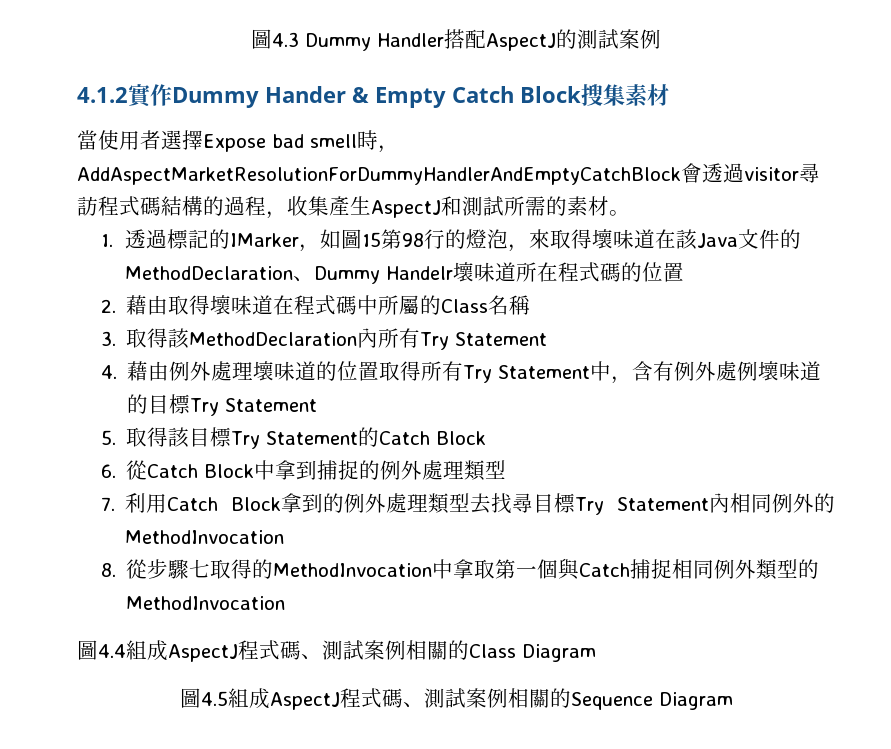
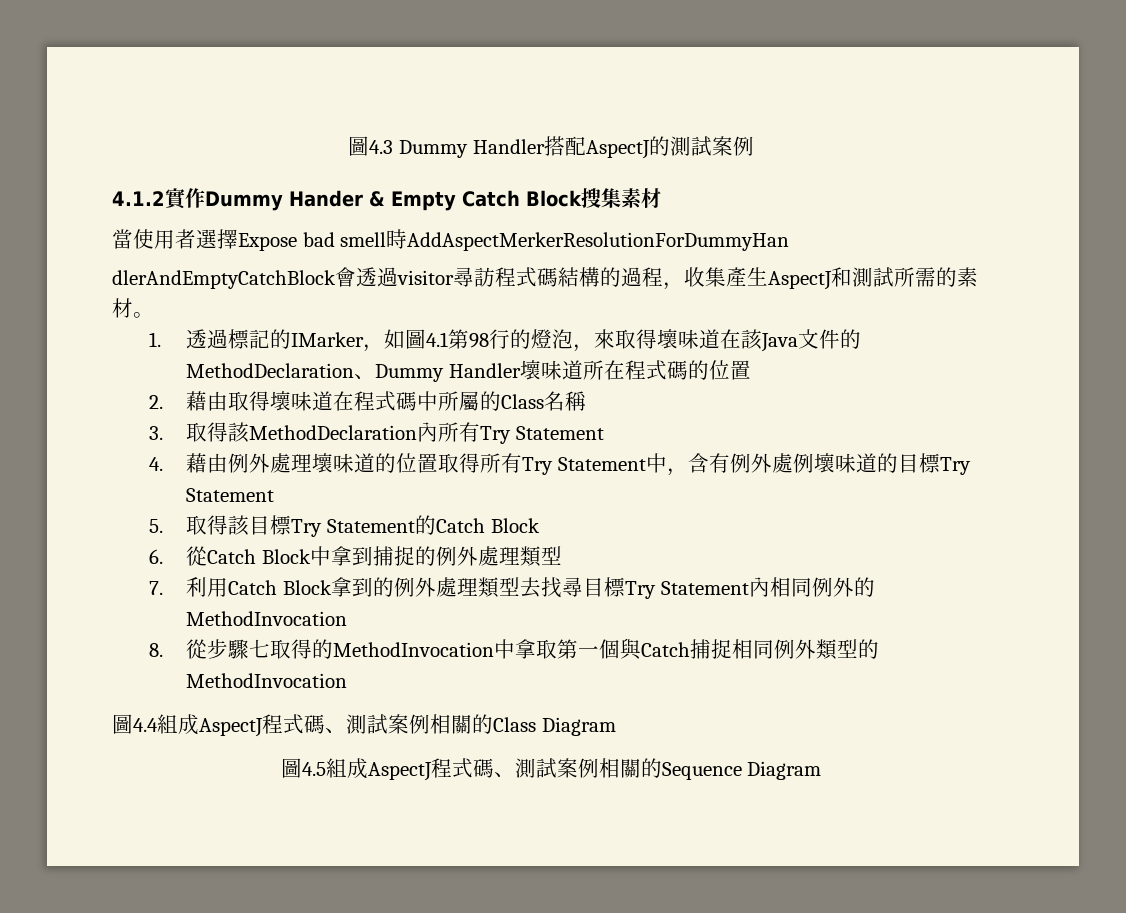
[378,145,399,153] [77,167,681,185] ，AddAspectMarketResolutionForDummyHandlerAndEmptyCatchBlock -> [407,232,790,251] [112,270,336,289] AddAspectMerkerResolutionForDummyHan // dlerAndEmptyCatchBlock
[361,232,381,247] 15 -> [426,332,449,347] 4.1
[385,266,453,280] Handelr -> [449,363,522,378] Handler

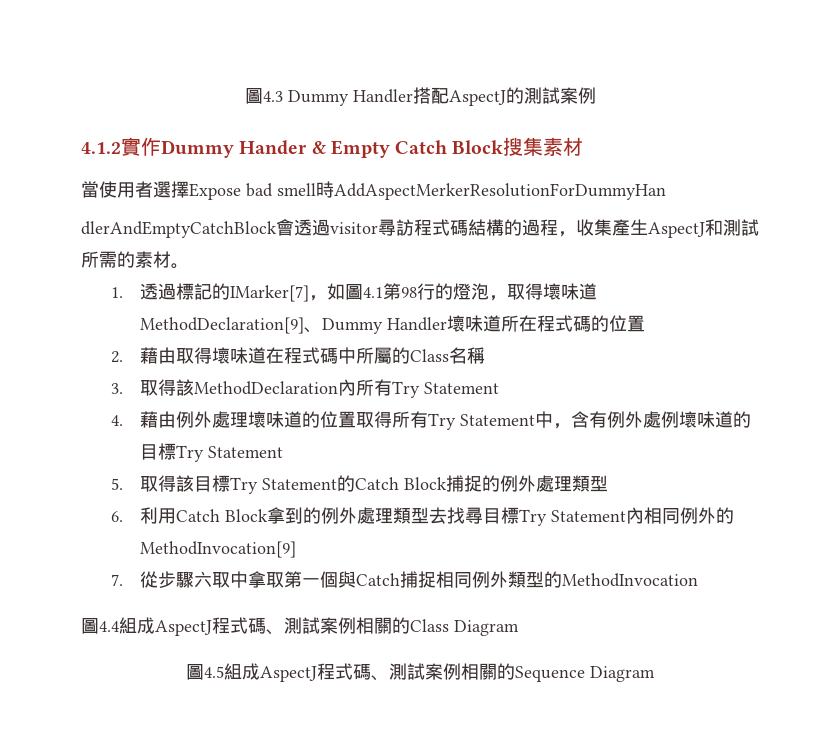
[291,332,365,347] IMarker -> [230,285,310,302] IMarker[7]
[594,329,862,352] [186,363,355,378] 來取得壞味道在該Java文件的MethodDeclaration -> [507,283,598,300] [140,317,305,334] 取得壞味道MethodDeclaration[9]
[149,546,374,566] // 6.從Catch Block中拿到 -> (448, 483) none
[149,581,164,595] 7. -> [110,511,123,522] 6.
[186,611,348,626] [149,639,495,659] MethodInvocation // 8.從步驟七取得的MethodInvocation -> [140,541,297,558] [110,571,231,588] MethodInvocation[9] // 7.從步驟六取

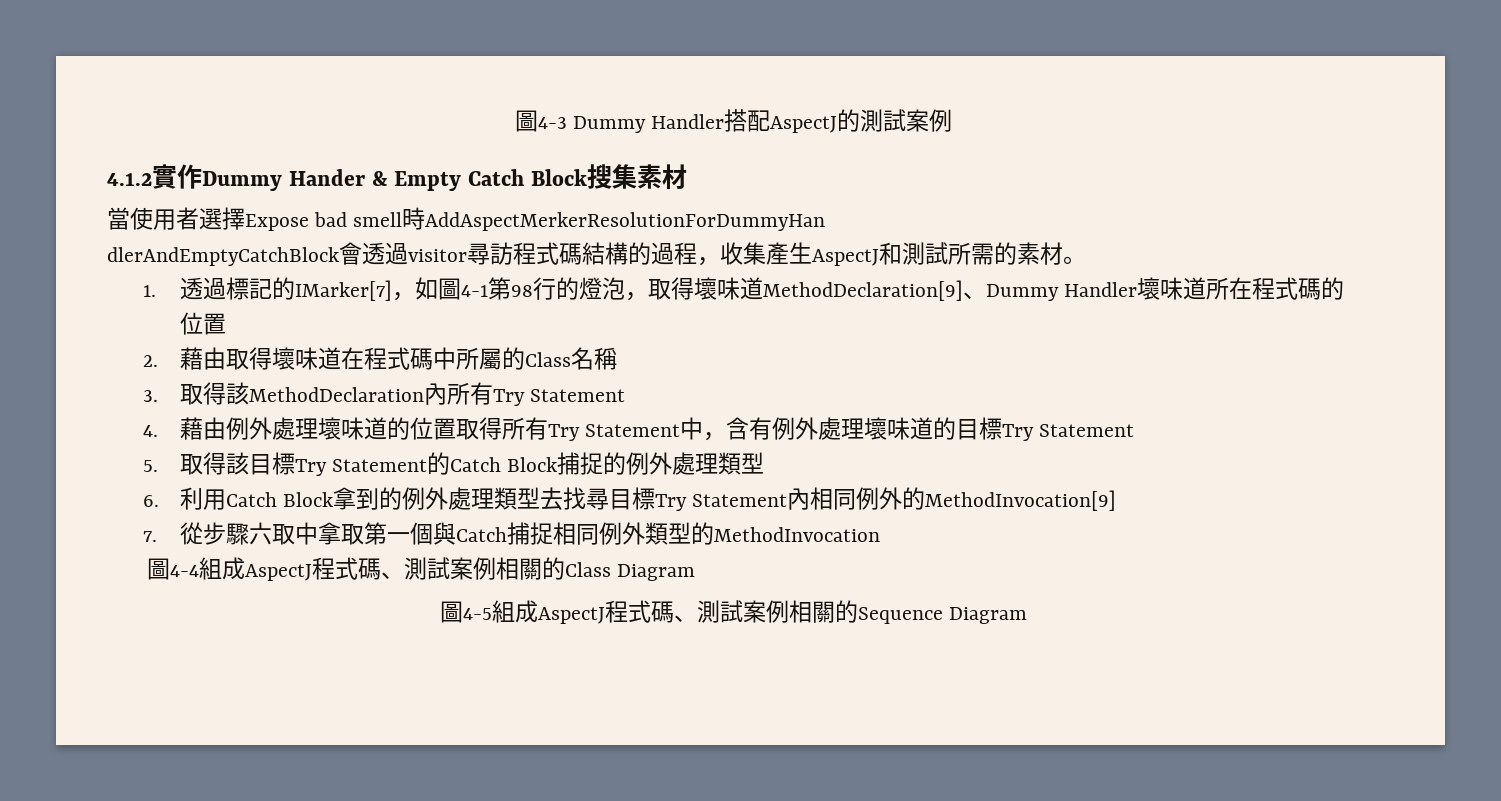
[244,88,283,104] 圖4.3 -> [514,110,567,132] 圖4-3
[363,287,384,298] 4.1 -> [460,285,488,297] 4-1
[661,411,680,428] 例 -> [841,418,865,439] 理
[99,621,119,632] 4.4 -> [170,565,200,577] 4-4
[204,666,224,678] 4.5 -> [462,608,492,620] 4-5

